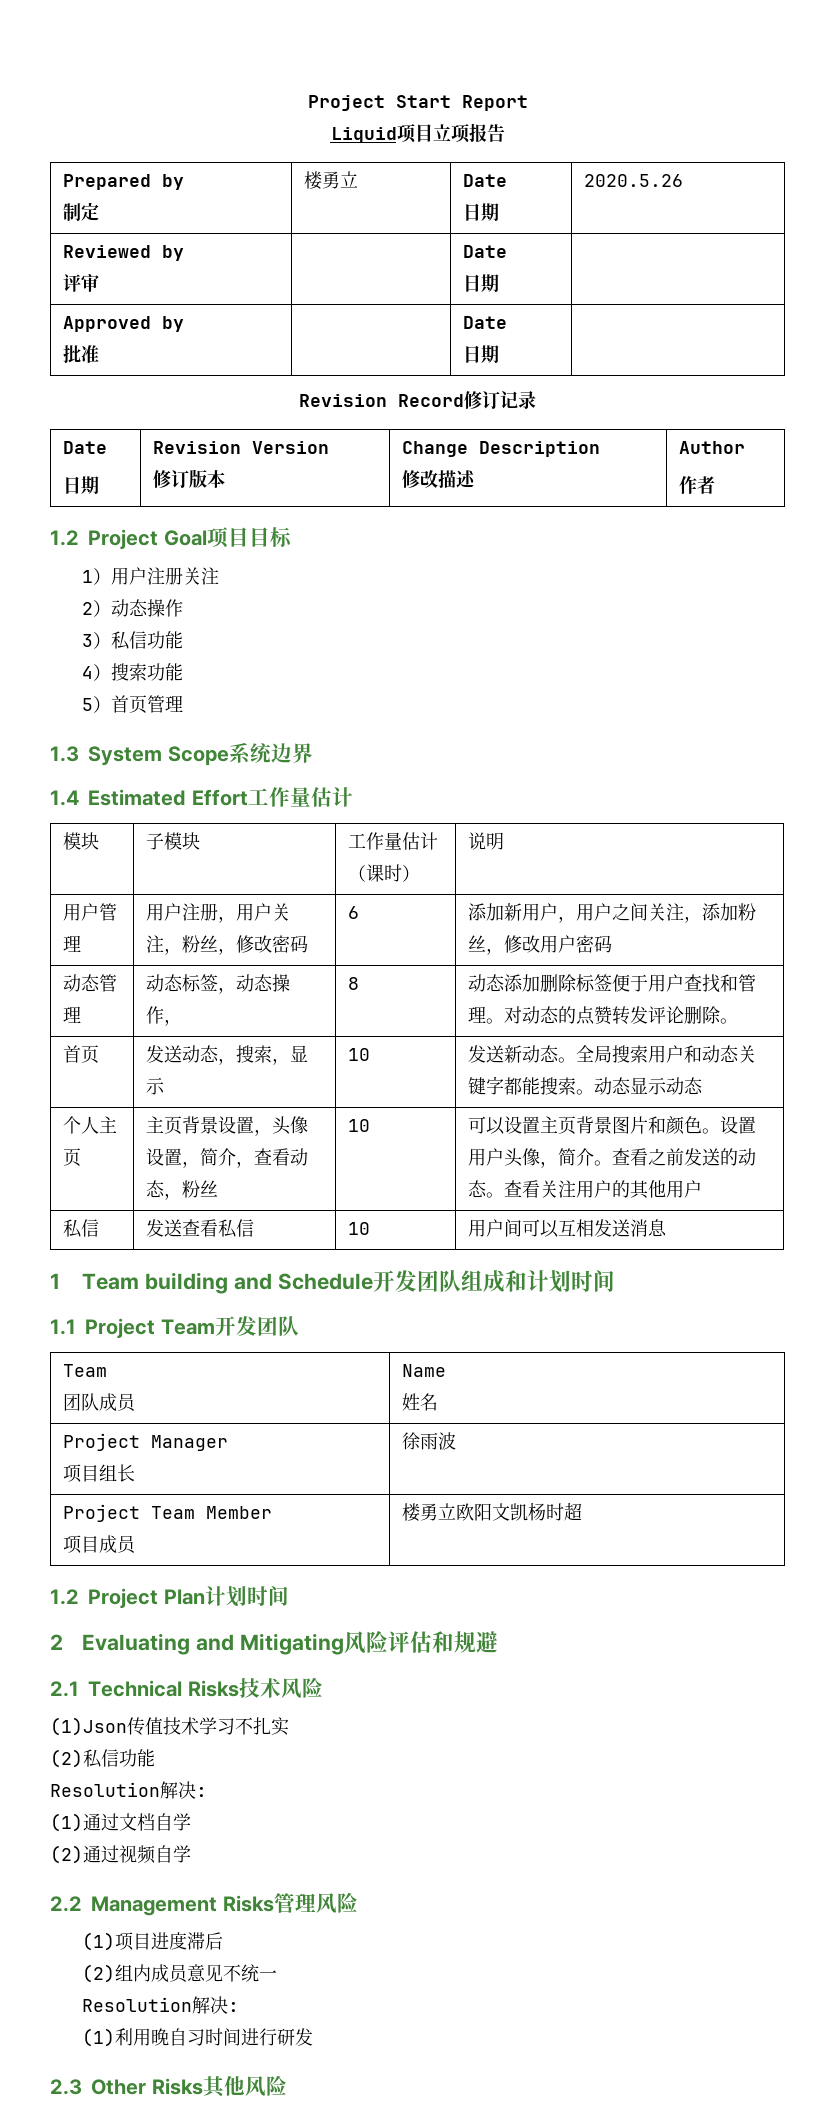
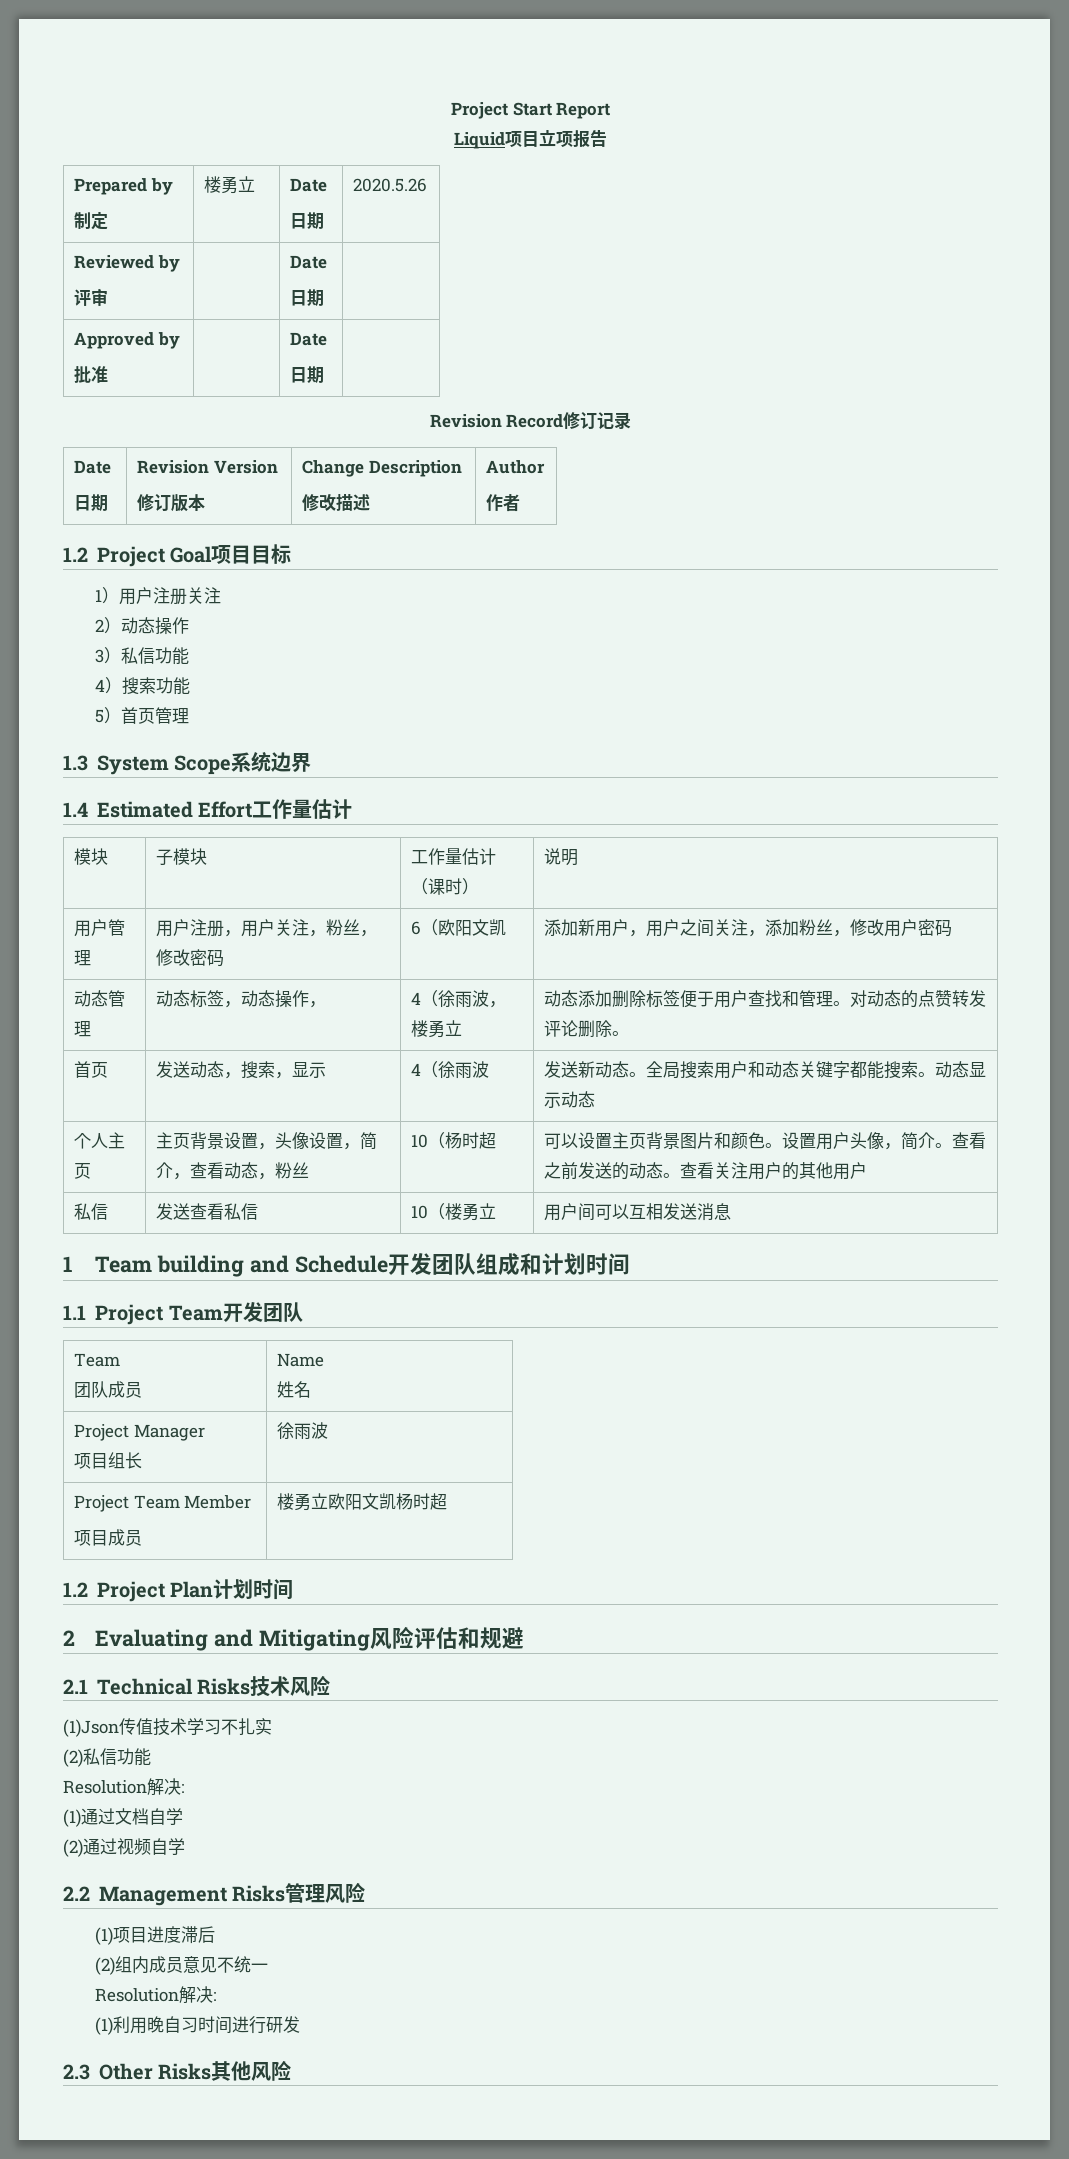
(360, 912) none -> [421,919,507,936] （欧阳文凯
[348,977,360,990] 8 -> [411,990,507,1008] [411,1020,463,1038] 4（徐雨波，楼勇立
[348,1048,371,1061] 10 -> [411,1061,490,1079] 4（徐雨波
(371, 1125) none -> [428,1132,497,1149] （杨时超
(371, 1228) none -> [428,1203,497,1221] （楼勇立

